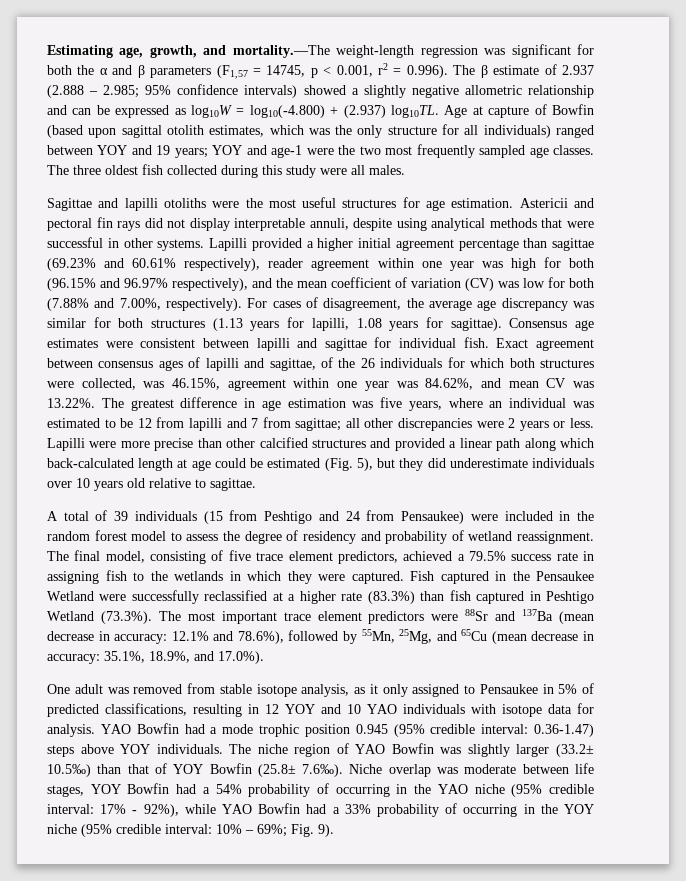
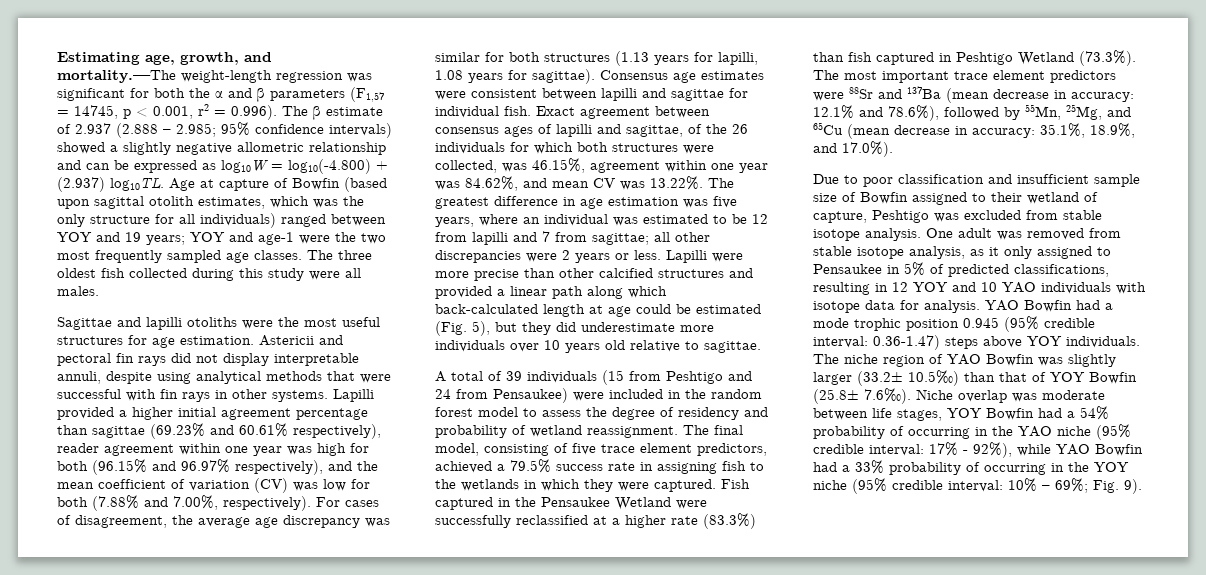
(103, 242) none -> [126,389,210,402] with fin rays
(528, 463) none -> [680,325,714,332] more
(264, 657) none -> [813,174,1140,187] [813,192,1098,205] [813,210,1102,223] [813,228,921,241] Due to poor classification and insufficient sample size of Bowfin assigned to their wetland of capture, Peshtigo was excluded from stable isotope analysis.

